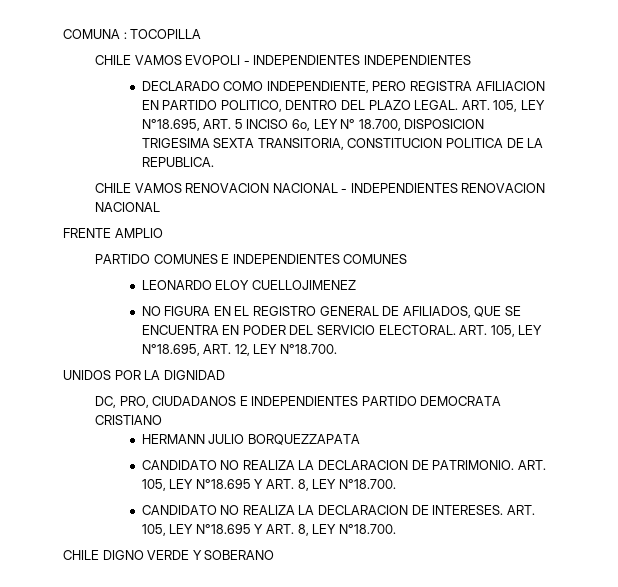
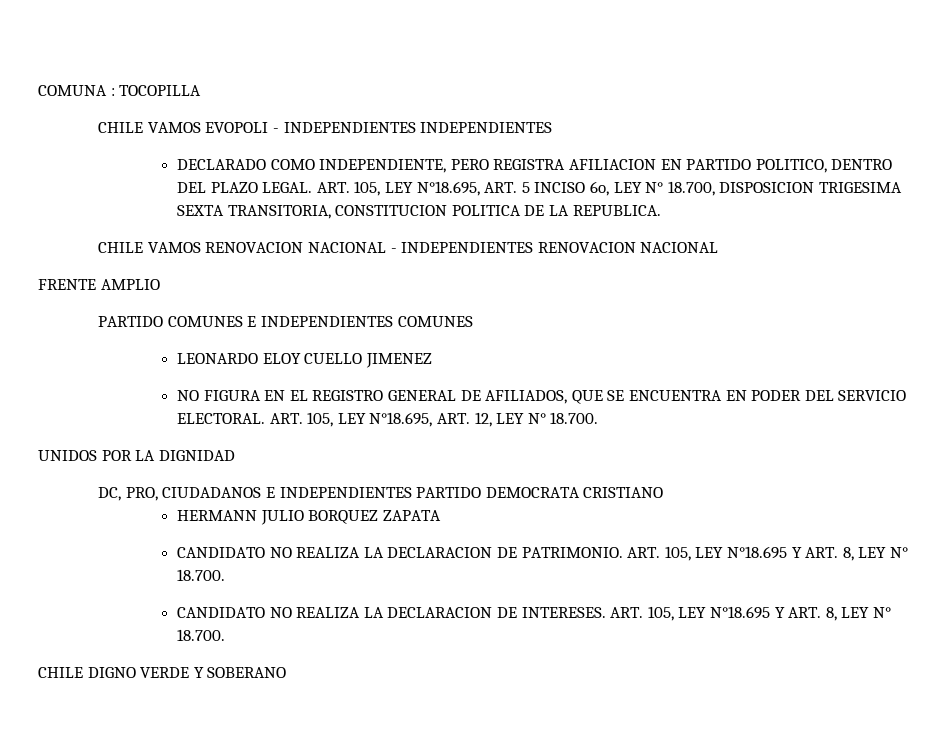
[251,280,356,290] CUELLOJIMENEZ -> [304,353,432,368] CUELLO JIMENEZ
[279,344,337,354] N°18.700. -> [527,412,599,424] N° 18.700.
[247,434,360,445] BORQUEZZAPATA -> [308,510,441,524] BORQUEZ ZAPATA
[338,479,396,489] N°18.700. -> [889,547,908,558] [177,569,226,581] N° 18.700.
[338,524,396,534] N°18.700. -> [872,607,891,618] [177,629,226,641] N° 18.700.

